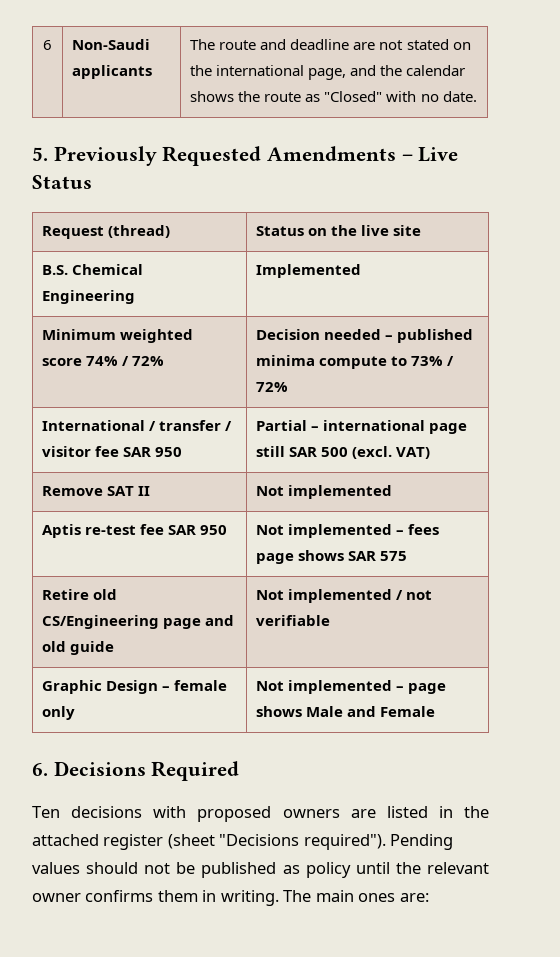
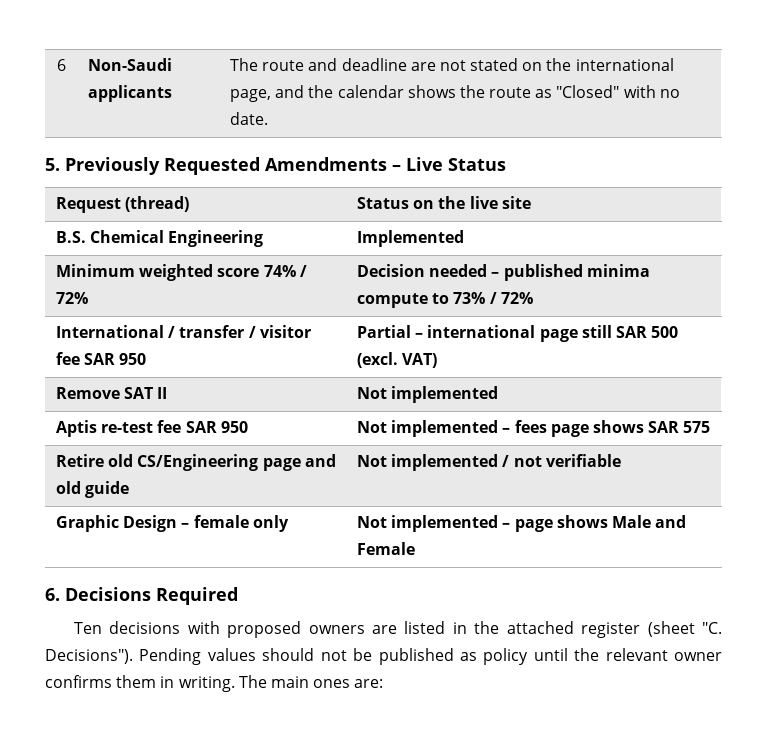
[219,834,386,850] "Decisions required"). -> [701,622,722,634] [45,649,133,664] "C. Decisions").

